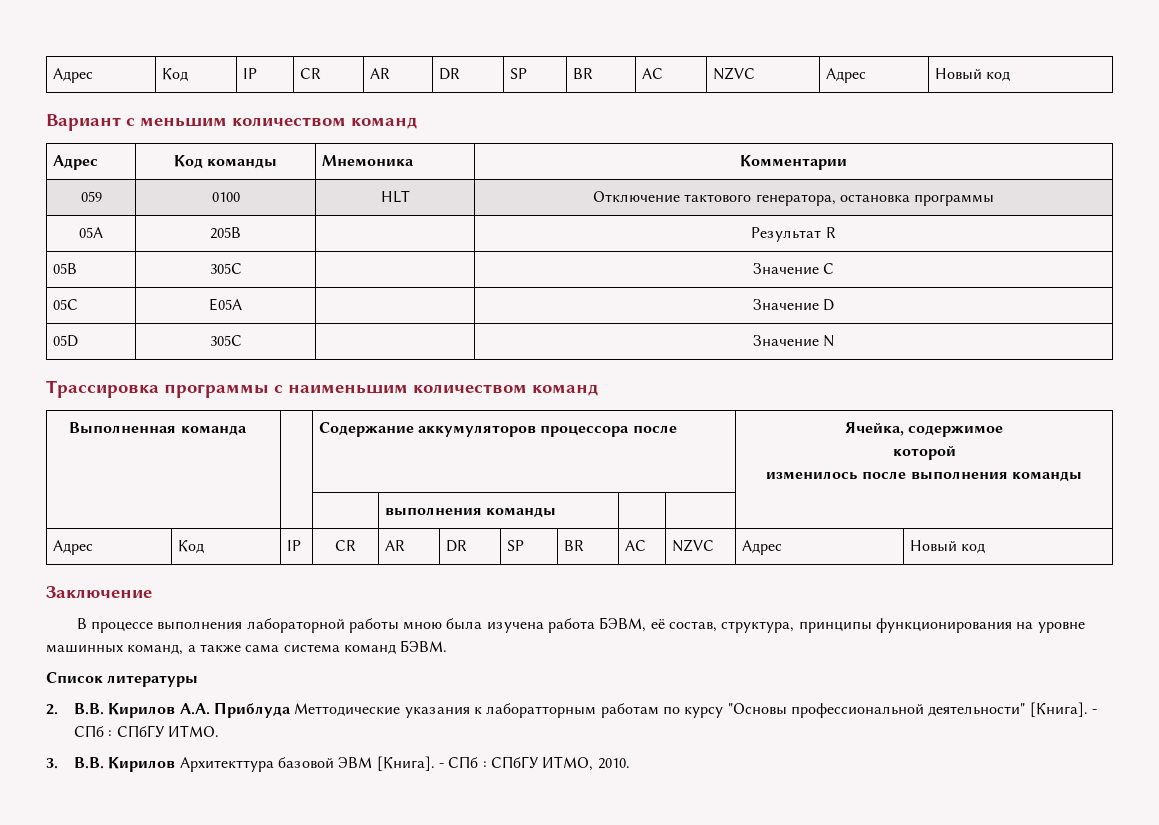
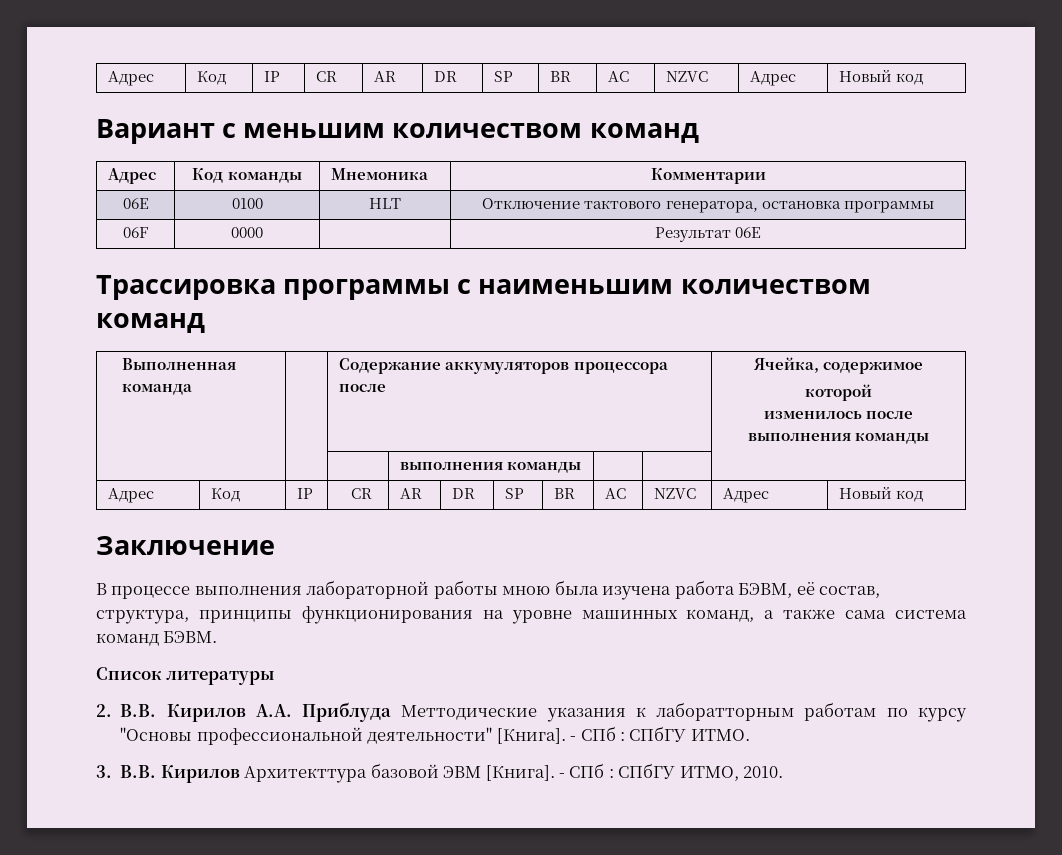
[80,191,102,202] 059 -> [122,198,149,209] 06E
[79,227,103,238] [210,227,241,239] 05A | 205B -> [123,227,148,238] [231,227,263,238] 06F | 0000
[825,227,836,238] [52,263,77,274] [209,263,242,274] [752,263,835,274] [52,299,78,310] [209,298,242,311] [752,299,835,311] [52,335,78,347] [209,335,242,346] [752,335,835,347] R // 05B | 305C | | Значение C // 05C | E05A | | Значение D // 05D | 305C | | Значение N -> [735,227,762,238] 06E

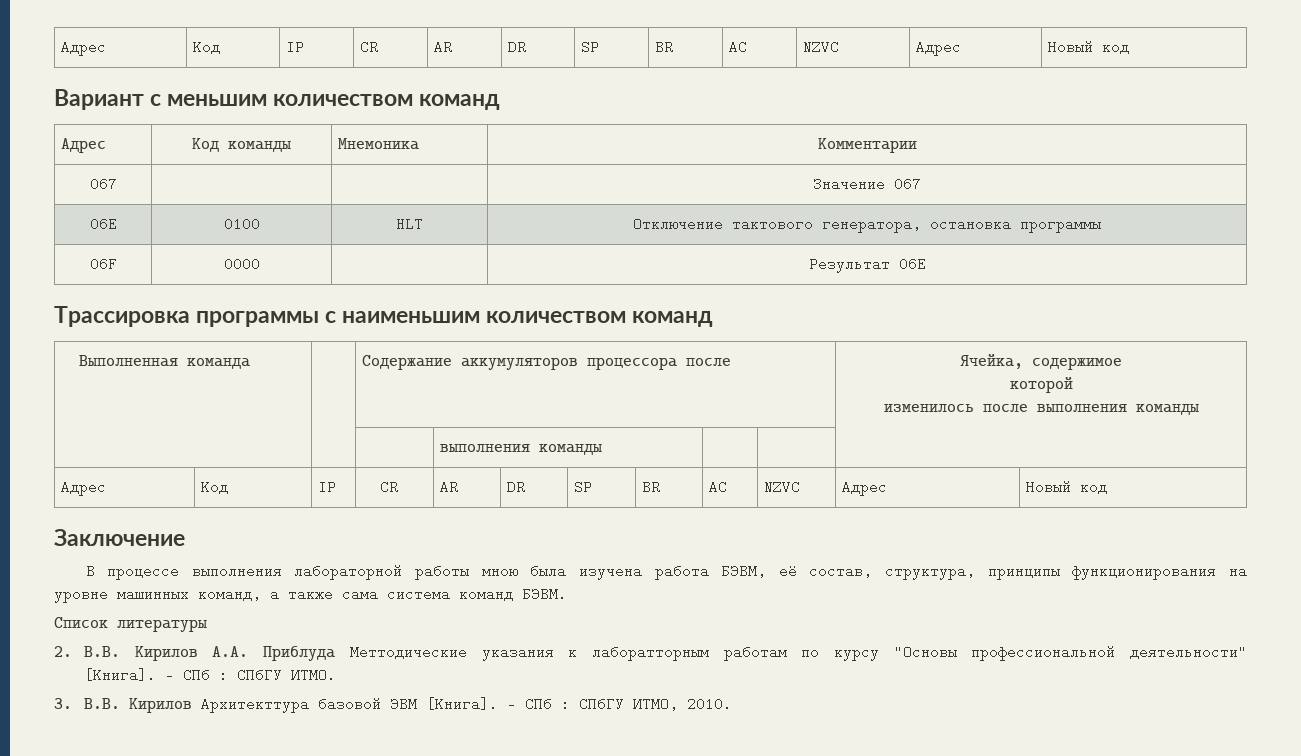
(766, 176) none -> [89,177,117,191] [813,175,921,192] // 067 | | | Значение 067

